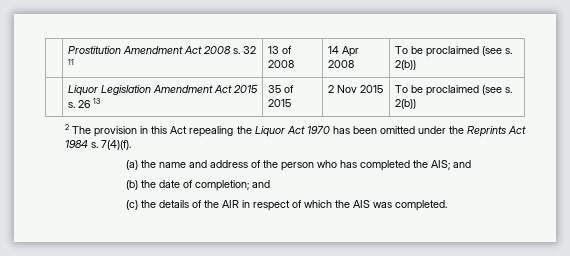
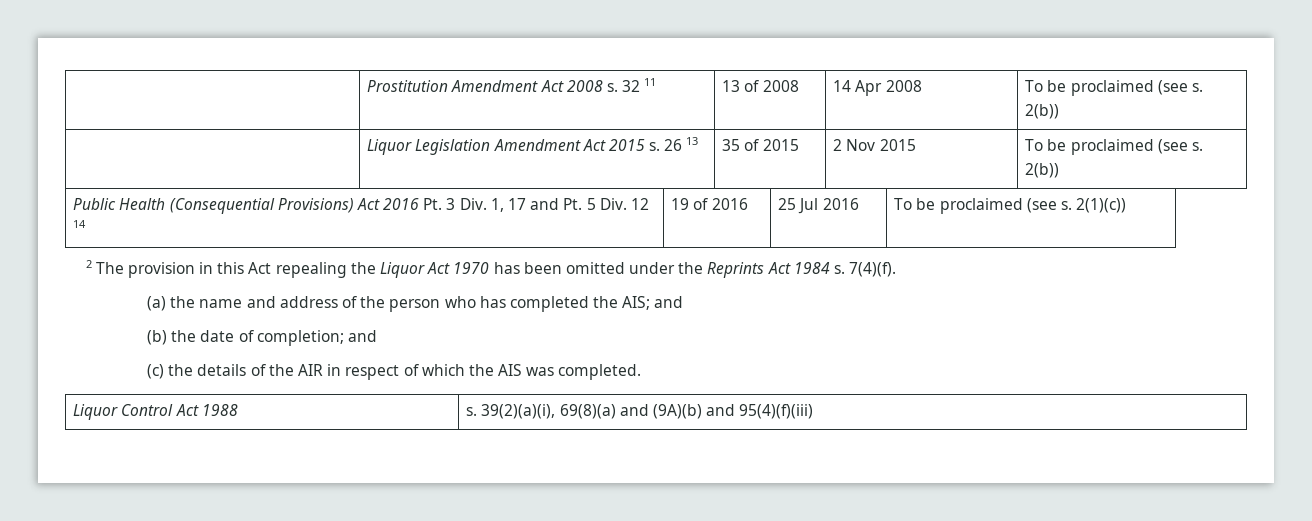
(416, 104) none -> [73,198,649,214] [73,220,87,228] [671,198,748,210] [778,198,859,214] [894,198,1127,214] // Public Health (Consequential Provisions) Act 2016 Pt. 3 Div. 1, 17 and Pt. 5 Div. 12 14 | 19 of 2016 | 25 Jul 2016 | To be proclaimed (see s. 2(1)(c))
(447, 205) none -> [73,404,238,420] [466,404,814,419] // Liquor Control Act 1988 | s. 39(2)(a)(i), 69(8)(a) and (9A)(b) and 95(4)(f)(iii)

